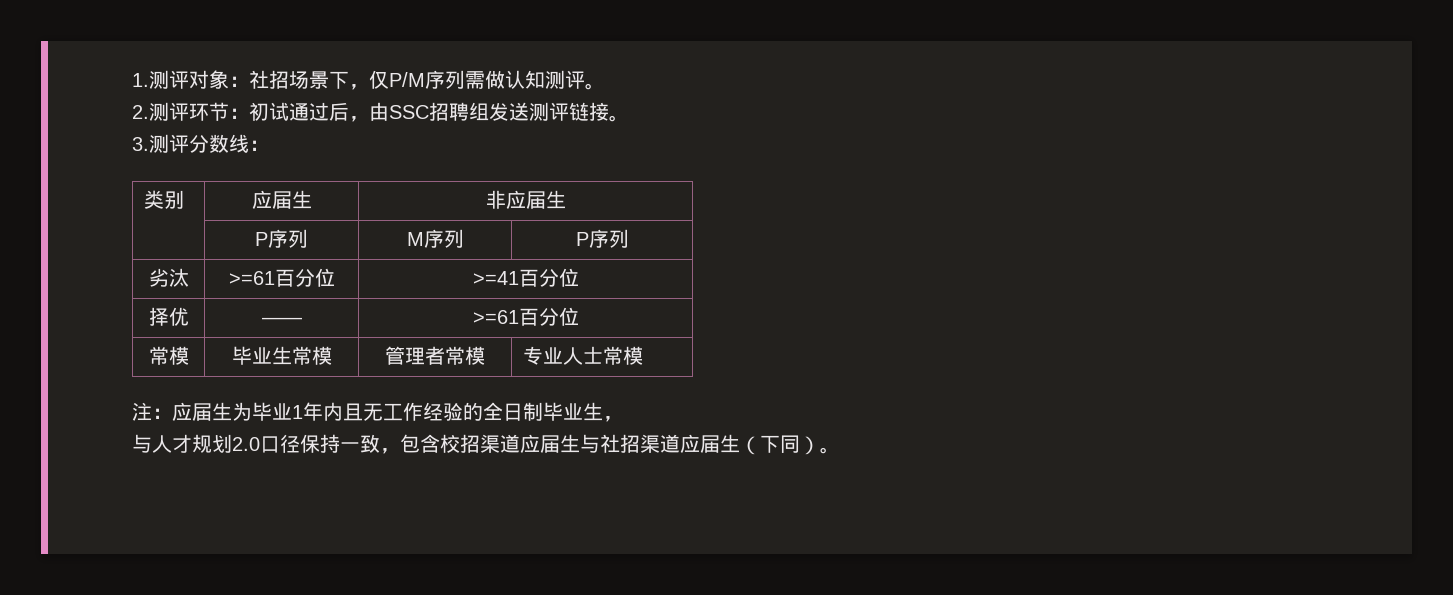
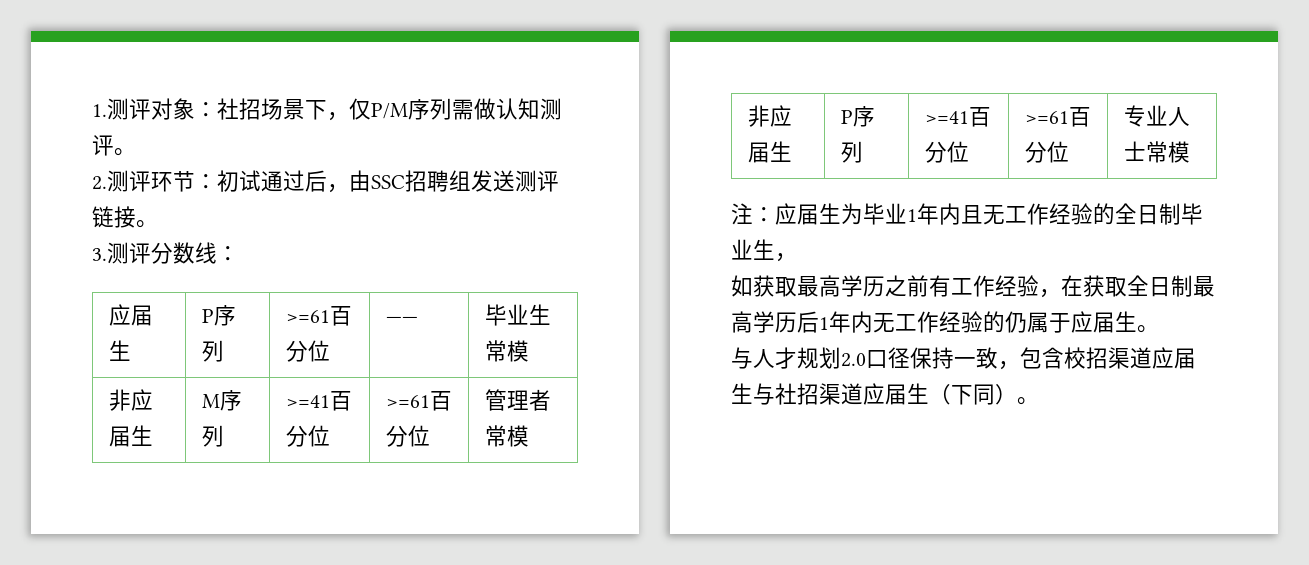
[144,190,185,209] [251,190,312,209] [485,190,566,209] [255,229,308,248] [406,229,464,248] [575,229,629,248] [148,268,189,287] [228,268,335,287] [472,268,579,287] [148,307,189,326] [261,317,302,324] [472,307,579,326] [148,346,189,365] [231,346,332,365] [385,346,485,365] 类别 | 应届生 | 非应届生 // | P序列 | M序列 | P序列 // 劣汰 | >=61百分位 | >=41百分位 // 择优 | —— | >=61百分位 // 常模 | 毕业生常模 | 管理者常模 -> [108,304,153,326] [108,340,131,361] [201,305,236,326] [201,340,224,362] [285,306,352,326] [285,340,330,362] [385,316,418,323] [484,304,551,326] [484,340,529,362] [108,389,153,411] [108,425,153,447] [201,390,242,411] [201,425,224,447] [285,391,352,411] [285,425,330,447] [385,391,452,411] [385,425,430,447] [484,389,551,411] [484,425,529,447] [747,105,792,127] [747,141,792,163] [840,106,875,127] [840,141,863,163] [924,107,991,127] [924,141,969,163] [1024,107,1091,127] [1024,141,1069,163] 应届生 | P序列 | >=61百分位 | —— | 毕业生常模 // 非应届生 | M序列 | >=41百分位 | >=61百分位 | 管理者常模 // 非应届生 | P序列 | >=41百分位 | >=61百分位
(623, 419) none -> [731,275,1215,298] [731,311,1159,333] // 如获取最高学历之前有工作经验，在获取全日制最高学历后1年内无工作经验的仍属于应届生。

